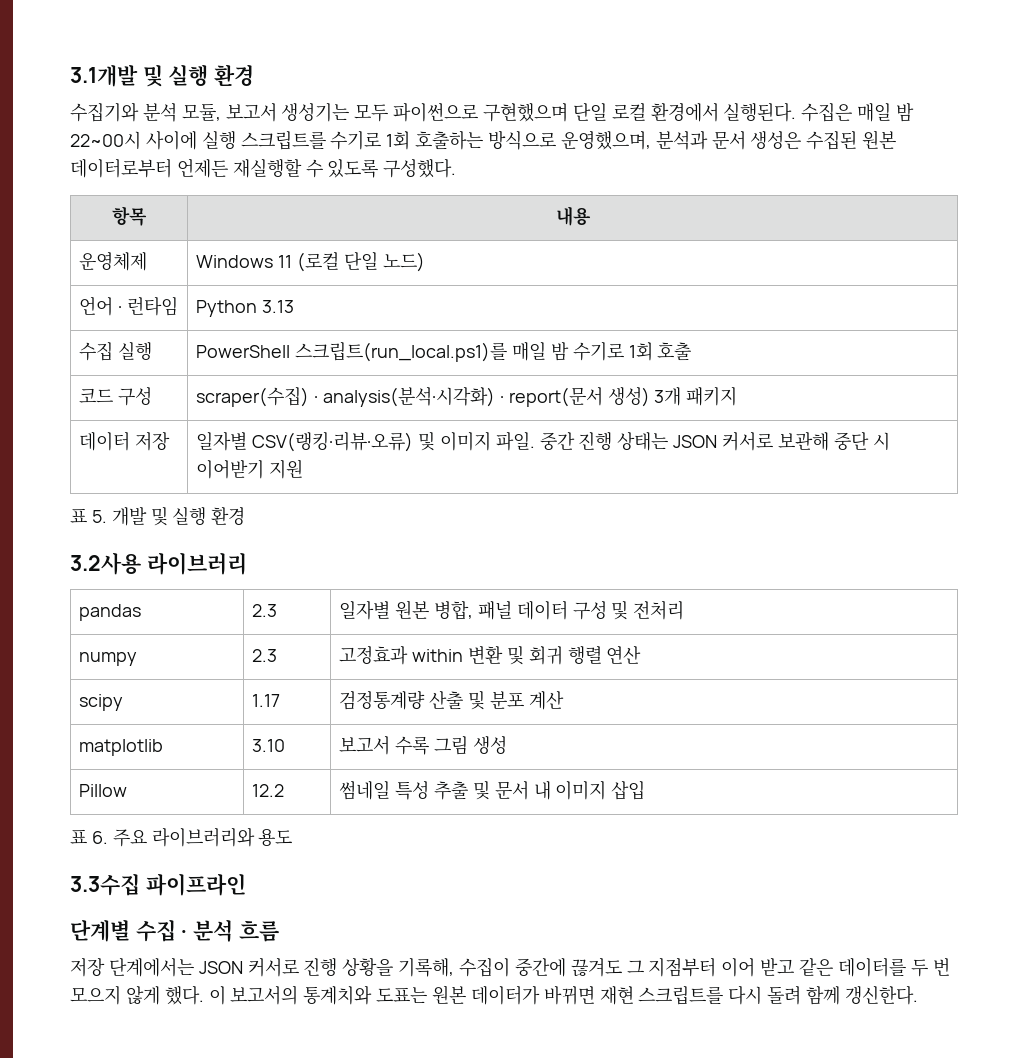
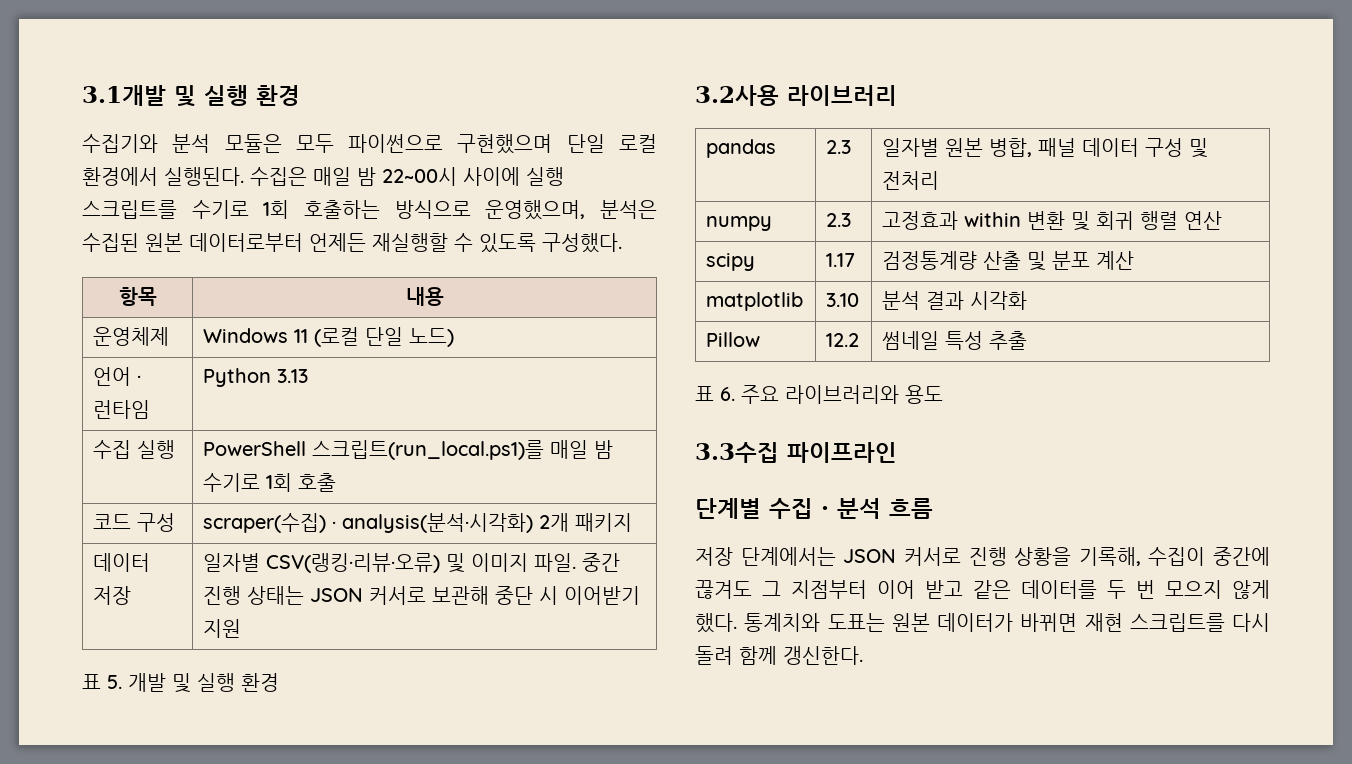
[181,103,350,122] 모듈, 보고서 생성기는 -> [224,134,282,153] 모듈은
[655,131,802,150] 분석과 문서 생성은 -> [600,200,657,219] 분석은
[499,387,682,407] · report(문서 생성) 3개 -> [539,513,570,532] 2개
[339,736,507,755] 보고서 수록 그림 생성 -> [882,291,1028,310] 분석 결과 시각화
[472,780,646,800] 및 문서 내 이미지 삽입 -> (1028, 340) none
[208,985,299,1005] 이 보고서의 -> (737, 623) none

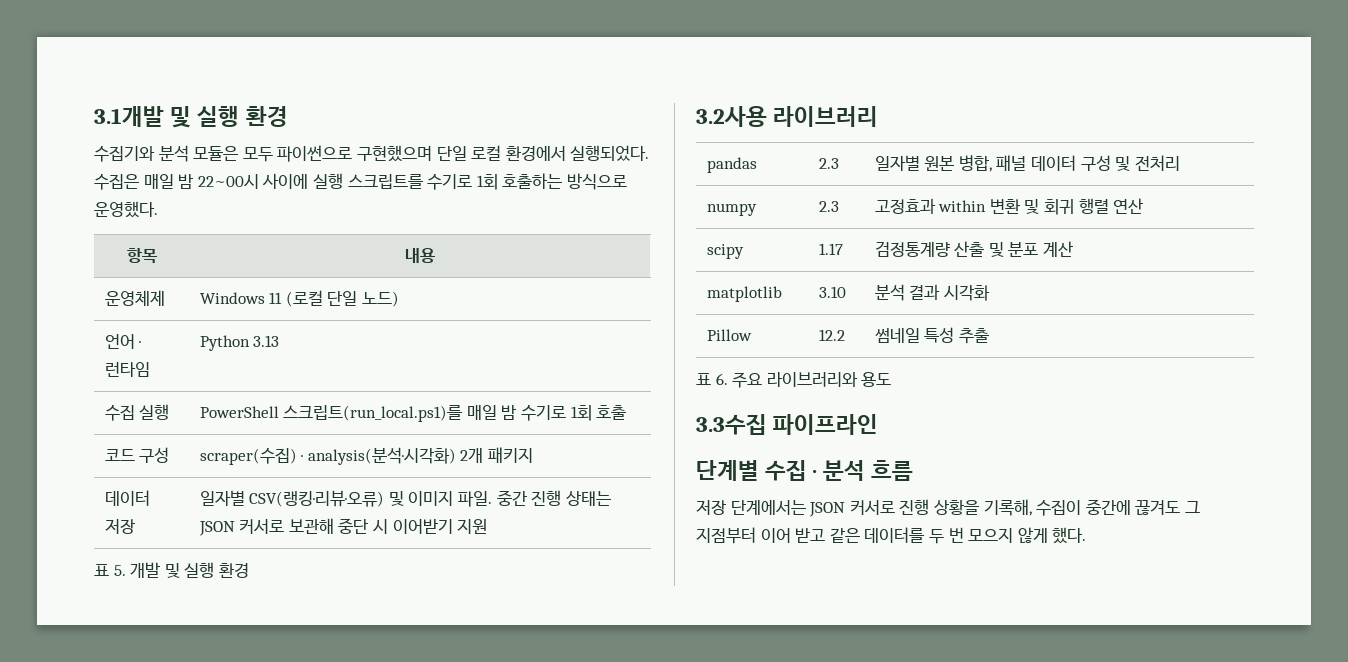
[164,167,244,186] 실행된다. -> [570,145,650,161] 실행되었다.
[485,200,657,220] [82,233,622,253] 운영했으며, 분석은 수집된 원본 데이터로부터 언제든 재실행할 수 있도록 구성했다. -> [94,201,158,218] 운영했다.
[744,613,1270,632] [695,646,863,665] 통계치와 도표는 원본 데이터가 바뀌면 재현 스크립트를 다시 돌려 함께 갱신한다. -> (1087, 535) none

